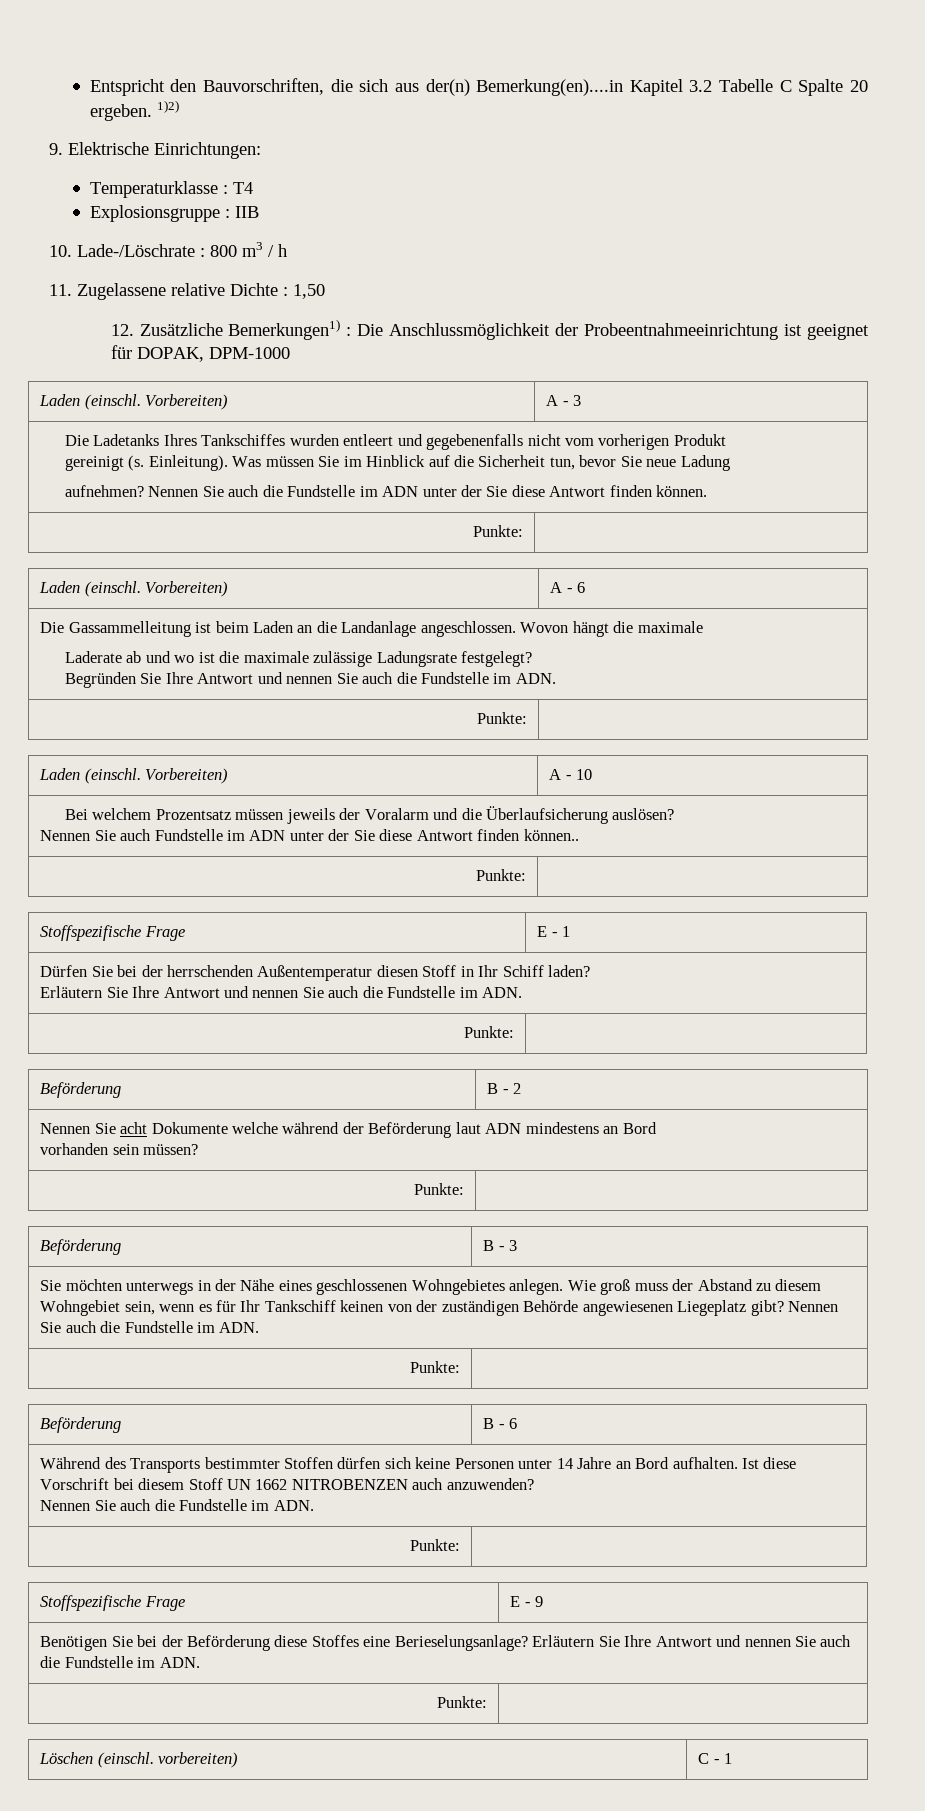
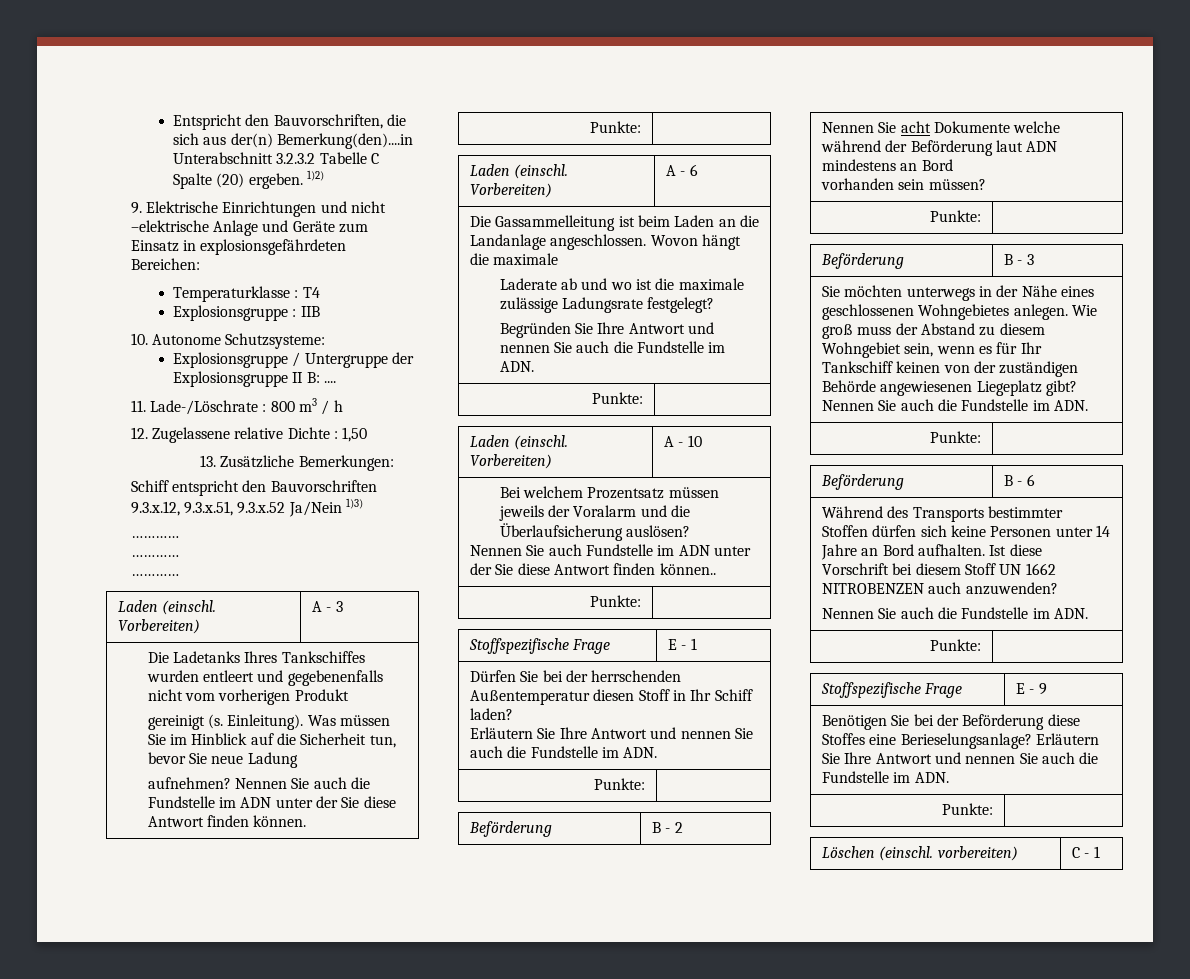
[476,79,713,96] Bemerkung(en)....in Kapitel 3.2 -> [277,133,414,149] [173,152,316,164] Bemerkung(den)....in Unterabschnitt 3.2.3.2
[850,80,868,92] 20 -> [216,173,245,188] (20)
[153,142,261,159] Einrichtungen: -> [222,201,387,217] [130,220,369,236] [130,239,347,255] [130,258,200,270] Einrichtungen und nicht –elektrische Anlage und Geräte zum Einsatz in explosionsgefährdeten Bereichen:
(72, 251) none -> [152,333,326,349] [173,352,415,368] [173,371,337,387] [130,400,146,412] Autonome Schutzsysteme: // Explosionsgruppe / Untergruppe der Explosionsgruppe II B: .... // 11.
[48,284,72,296] 11. -> [130,427,148,439] 12.
[110,319,869,340] [110,345,290,362] 12. Zusätzliche Bemerkungen1) : Die Anschlussmöglichkeit der Probeentnahmeeinrichtung ist geeignet für DOPAK, DPM-1000 -> [199,455,394,471] [130,480,377,496] [130,498,364,517] [130,536,179,538] [130,555,179,557] [130,574,179,576] 13. Zusätzliche Bemerkungen: // Schiff entspricht den Bauvorschriften 9.3.x.12, 9.3.x.51, 9.3.x.52 Ja/Nein 1)3) // ………… // ………… // …………

